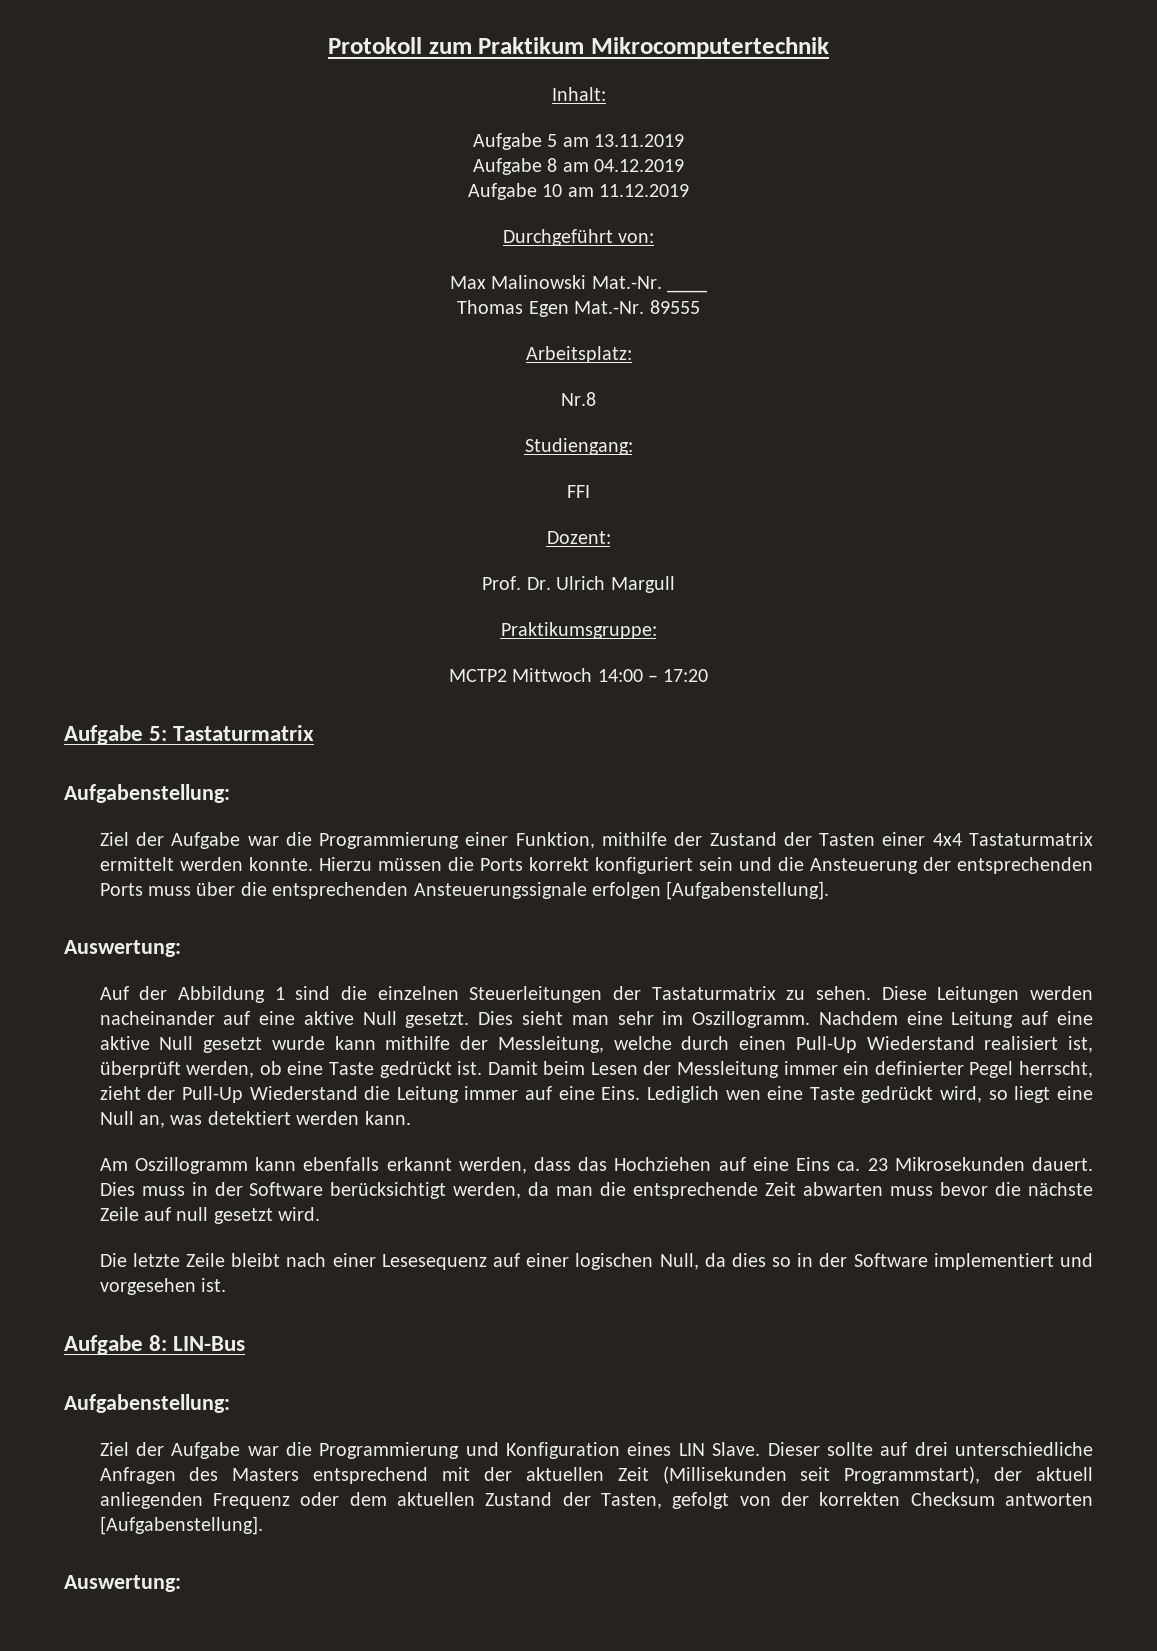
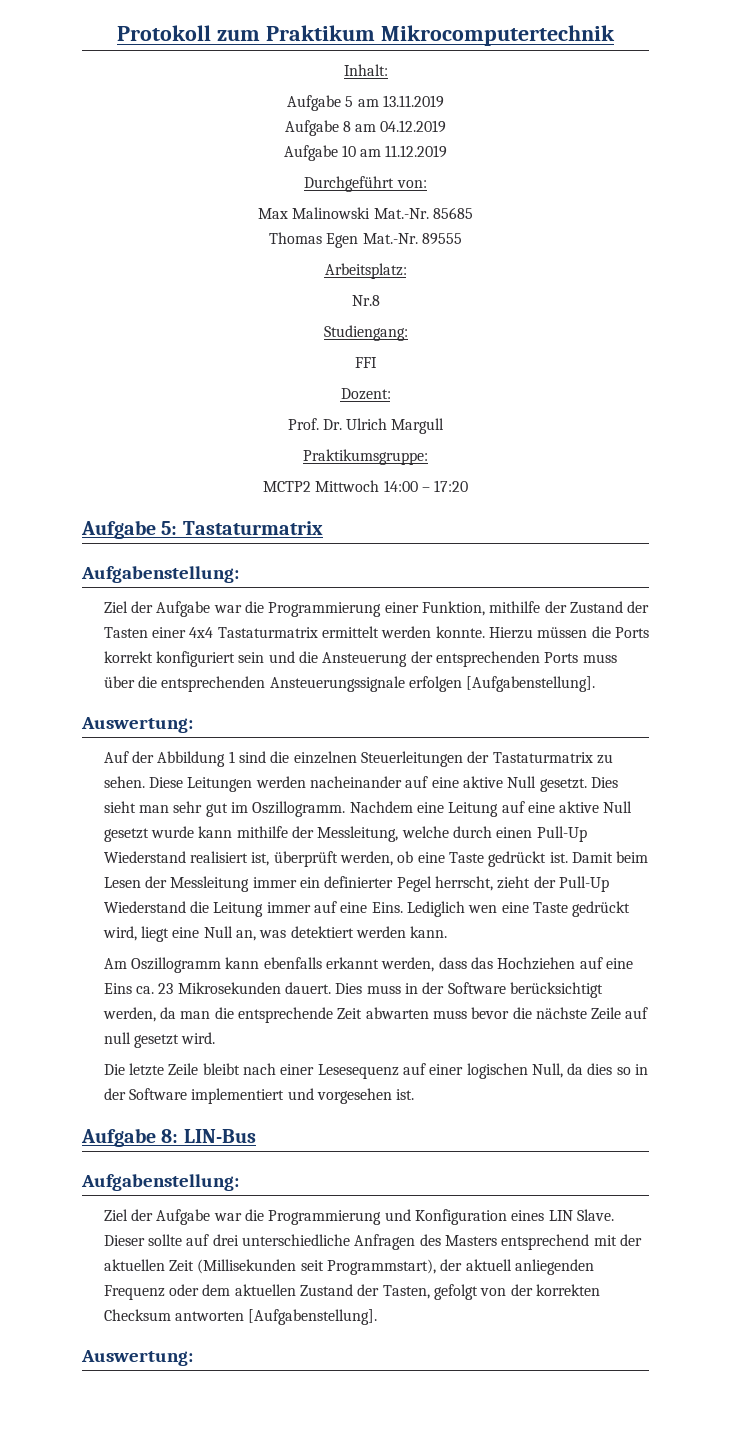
[667,289,708,293] ____ -> [432,207,473,219] 85685
(654, 1018) none -> [205,803,228,817] gut
[988,1090,1008,1100] so -> (137, 933) none

